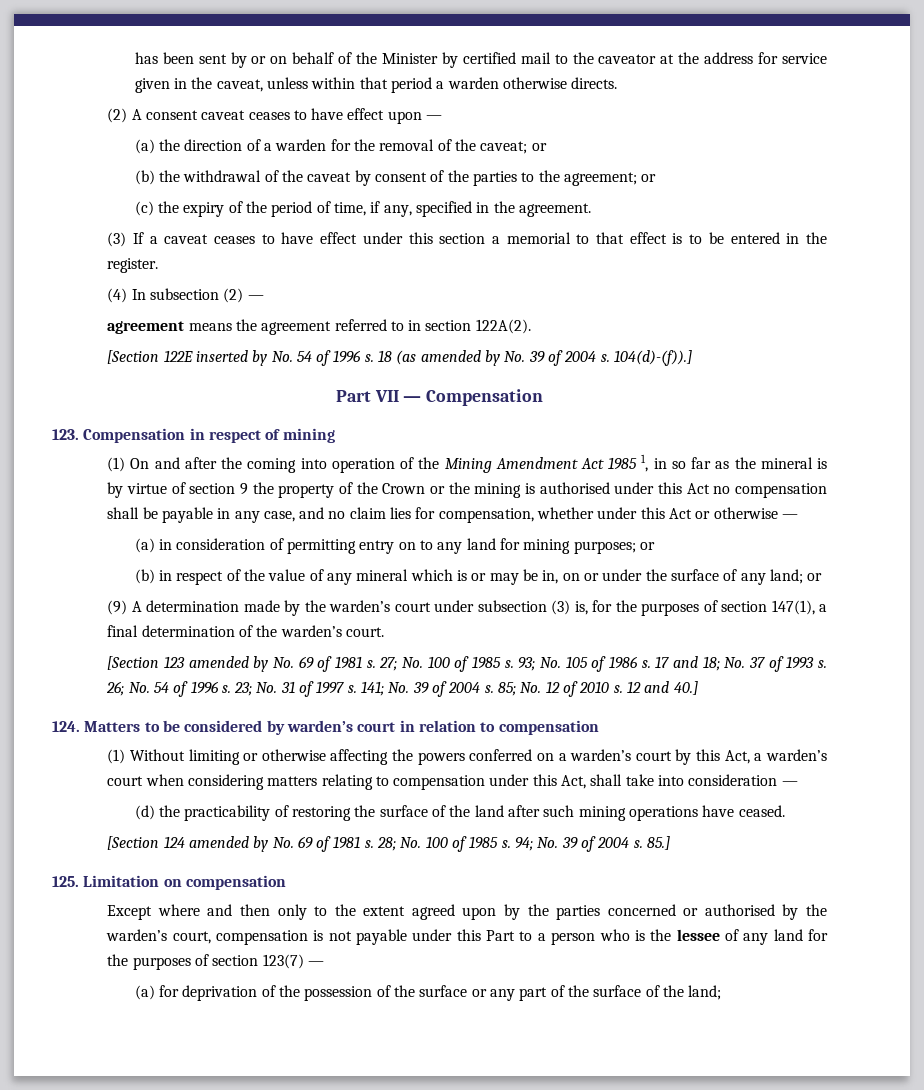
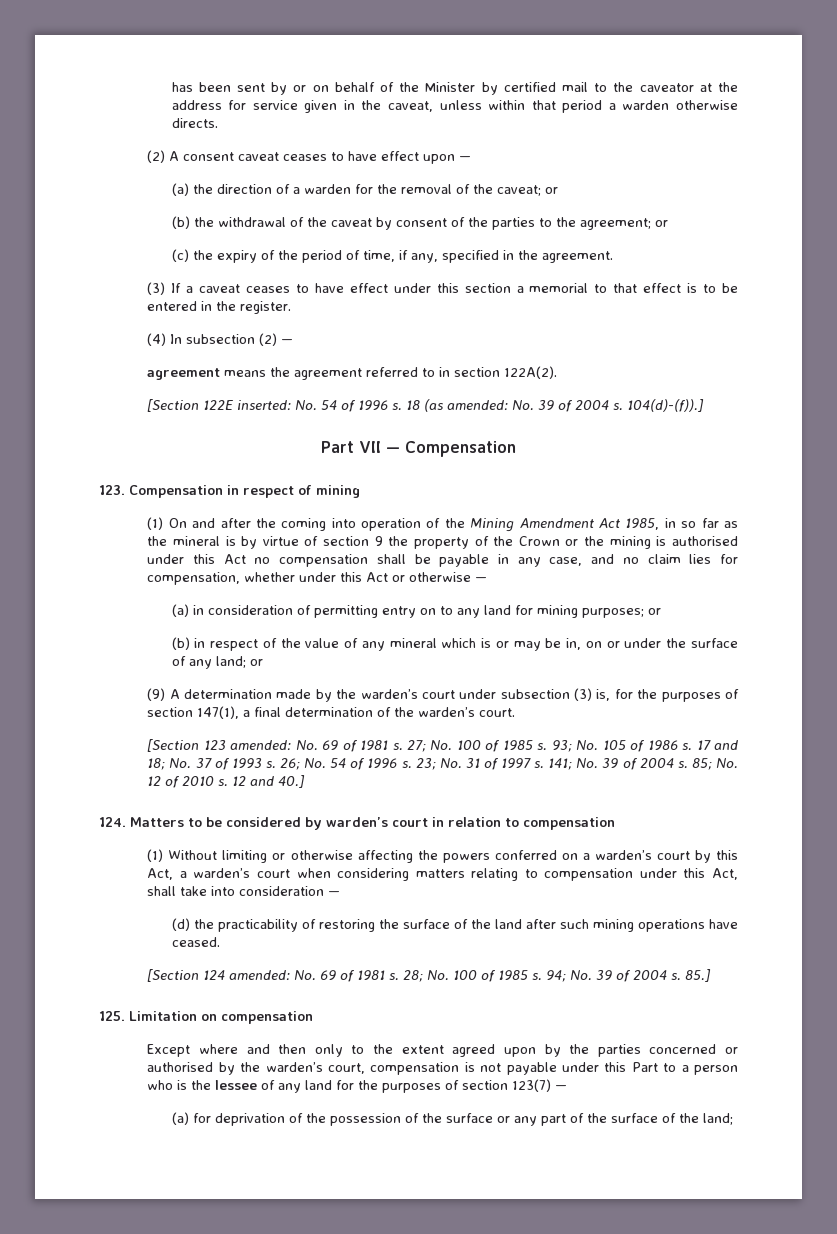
[195,350,268,366] inserted by -> [237,400,292,411] inserted:
[420,350,501,366] amended by -> [447,400,509,411] amended:
[608,454,649,472] 1985 1, -> [625,518,660,530] 1985,
[188,656,269,672] amended by -> [230,740,292,751] amended:
[188,836,269,852] amended by -> [229,970,291,981] amended:

